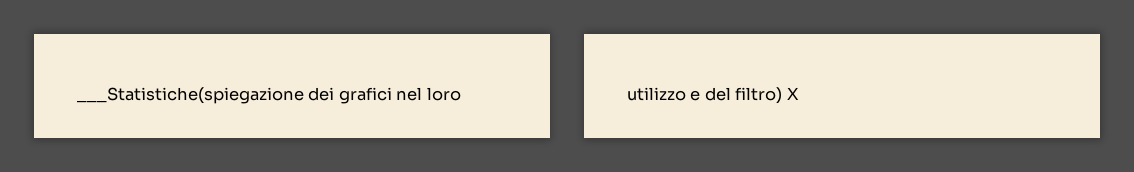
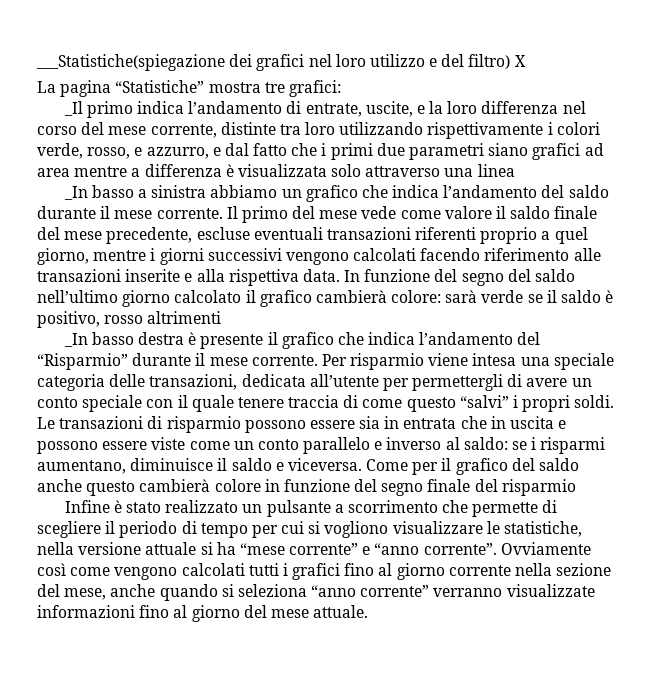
(799, 93) none -> [37,80,341,97] [63,101,586,118] [37,122,600,139] [37,143,604,160] [37,164,515,177] [63,185,609,202] [37,206,598,223] [37,227,588,244] [37,248,601,265] [37,269,576,286] [37,290,614,307] [37,311,222,328] [63,332,541,349] [37,353,614,370] [37,374,592,391] [37,395,615,412] [37,416,567,433] [37,437,606,454] [37,458,580,475] [37,479,576,496] [64,500,558,517] [37,521,583,538] [37,542,591,555] [37,563,612,580] [37,584,595,601] [37,605,369,622] // La pagina “Statistiche” mostra tre grafici: // _Il primo indica l’andamento di entrate, uscite, e la loro differenza nel corso del mese corrente, distinte tra loro utilizzando rispettivamente i colori verde, rosso, e azzurro, e dal fatto che i primi due parametri siano grafici ad area mentre a differenza è visualizzata solo attraverso una linea // _In basso a sinistra abbiamo un grafico che indica l’andamento del saldo durante il mese corrente. Il primo del mese vede come valore il saldo finale del mese precedente, escluse eventuali transazioni riferenti proprio a quel giorno, mentre i giorni successivi vengono calcolati facendo riferimento alle transazioni inserite e alla rispettiva data. In funzione del segno del saldo nell’ultimo giorno calcolato il grafico cambierà colore: sarà verde se il saldo è positivo, rosso altrimenti // _In basso destra è presente il grafico che indica l’andamento del “Risparmio” durante il mese corrente. Per risparmio viene intesa una speciale categoria delle transazioni, dedicata all’utente per permettergli di avere un conto speciale con il quale tenere traccia di come questo “salvi” i propri soldi. Le transazioni di risparmio possono essere sia in entrata che in uscita e possono essere viste come un conto parallelo e inverso al saldo: se i risparmi aumentano, diminuisce il saldo e viceversa. Come per il grafico del saldo anche questo cambierà colore in funzione del segno finale del risparmio // Infine è stato realizzato un pulsante a scorrimento che permette di scegliere il periodo di tempo per cui si vogliono visualizzare le statistiche, nella versione attuale si ha “mese corrente” e “anno corrente”. Ovviamente così come vengono calcolati tutti i grafici fino al giorno corrente nella sezione del mese, anche quando si seleziona “anno corrente” verranno visualizzate informazioni fino al giorno del mese attuale.

